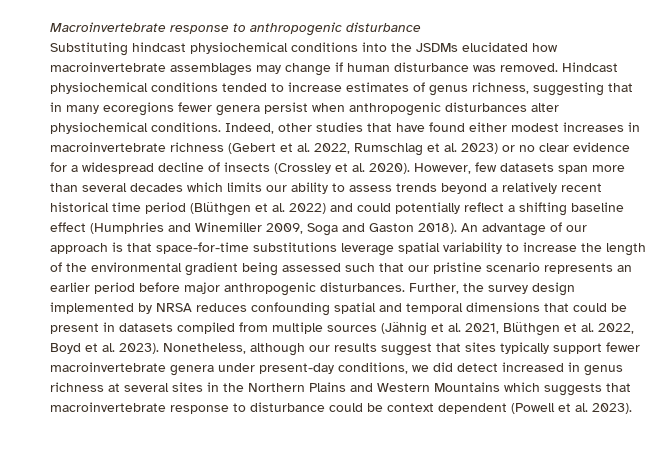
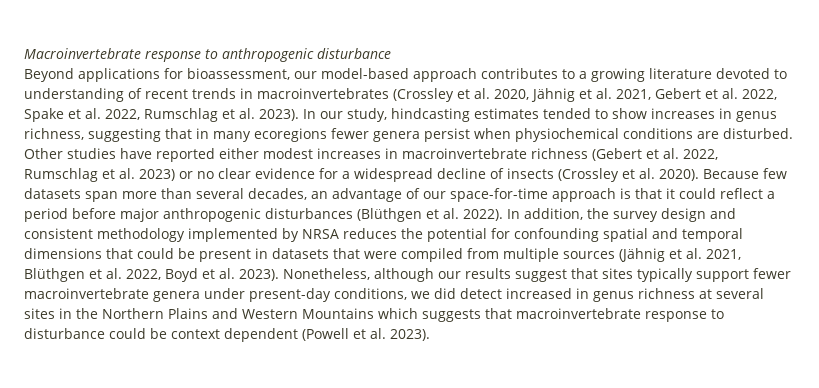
[50,42,558,56] [50,62,618,76] [50,82,425,94] Substituting hindcast physiochemical conditions into the JSDMs elucidated how macroinvertebrate assemblages may change if human disturbance was removed. Hindcast physiochemical conditions tended to increase estimates of -> [24,68,787,82] [24,88,777,102] [24,108,732,122] Beyond applications for bioassessment, our model-based approach contributes to a growing literature devoted to understanding of recent trends in macroinvertebrates (Crossley et al. 2020, Jähnig et al. 2021, Gebert et al. 2022, Spake et al. 2022, Rumschlag et al. 2023). In our study, hindcasting estimates tended to show increases in
[349,102,559,116] [50,122,465,134] anthropogenic disturbances alter physiochemical conditions. Indeed, other studies that have found -> [515,128,793,142] [24,148,215,162] physiochemical conditions are disturbed. Other studies have reported
[414,163,471,174] However, -> [703,169,759,179] Because
[130,182,602,194] [50,202,624,216] [50,222,478,236] decades which limits our ability to assess trends beyond a relatively recent historical time period (Blüthgen et al. 2022) and could potentially reflect a shifting baseline effect (Humphries and Winemiller 2009, Soga and Gaston 2018). An -> [248,188,328,200] decades, an
(587, 228) none -> [450,188,548,202] space-for-time
[156,242,646,256] [50,262,632,276] [50,282,575,296] space-for-time substitutions leverage spatial variability to increase the length of the environmental gradient being assessed such that our pristine scenario represents an earlier period before major anthropogenic disturbances. Further, the survey design -> [666,188,775,199] [24,208,736,222] [24,228,185,242] it could reflect a period before major anthropogenic disturbances (Blüthgen et al. 2022). In addition, the survey design and consistent methodology
(247, 307) none -> [401,228,510,242] the potential for
(173, 327) none -> [333,248,397,259] that were

